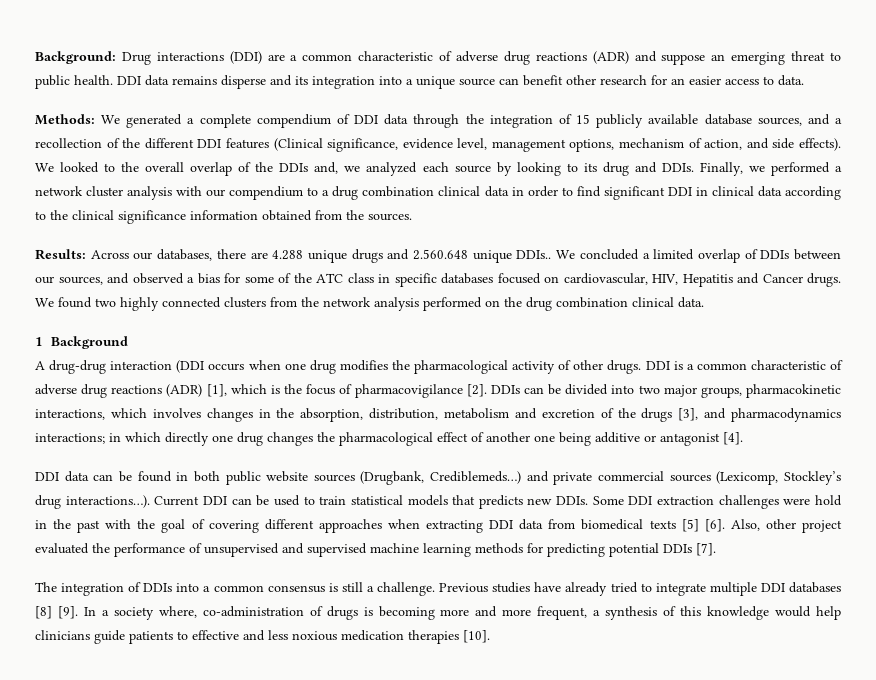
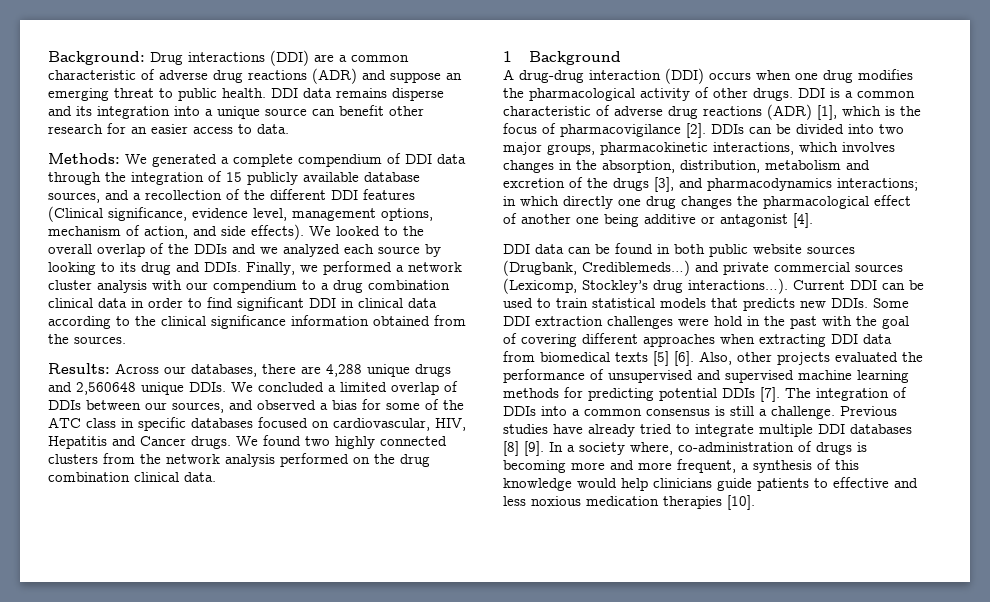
[314,162,339,174] and, -> [232,244,256,254] and
[272,250,304,260] 4.288 -> [326,364,362,377] 4,288
[412,249,552,263] 2.560.648 unique DDIs.. -> [76,382,226,395] 2,560648 unique DDIs.
[176,360,205,373] (DDI -> [665,68,704,84] (DDI)
[801,520,842,533] project -> [777,352,830,365] projects
(716, 549) // -> (780, 394) none

